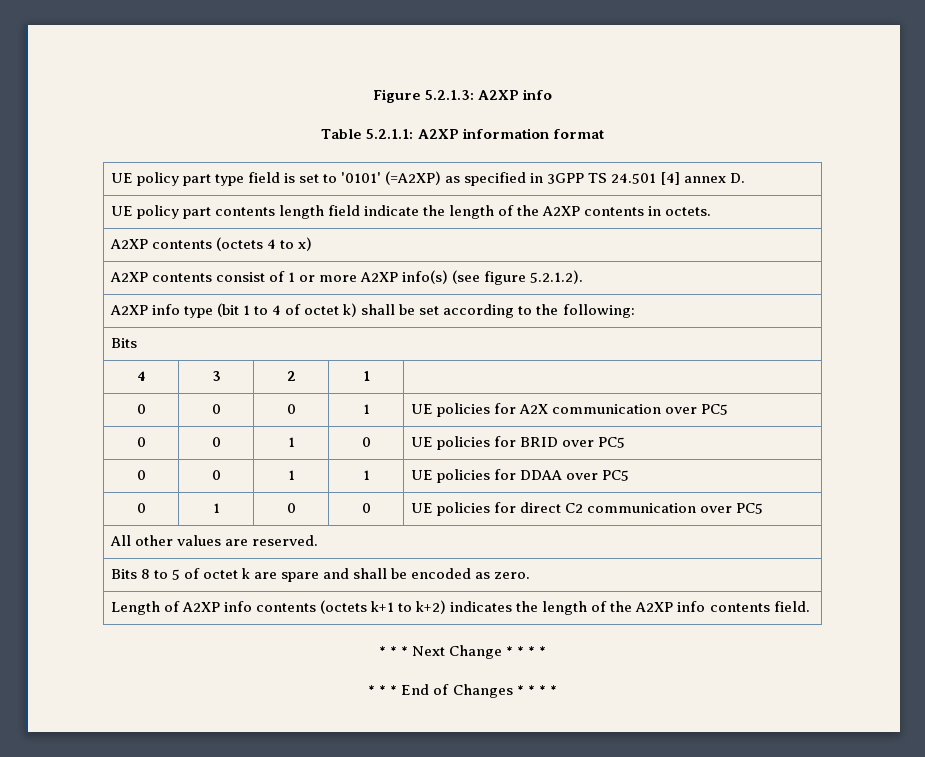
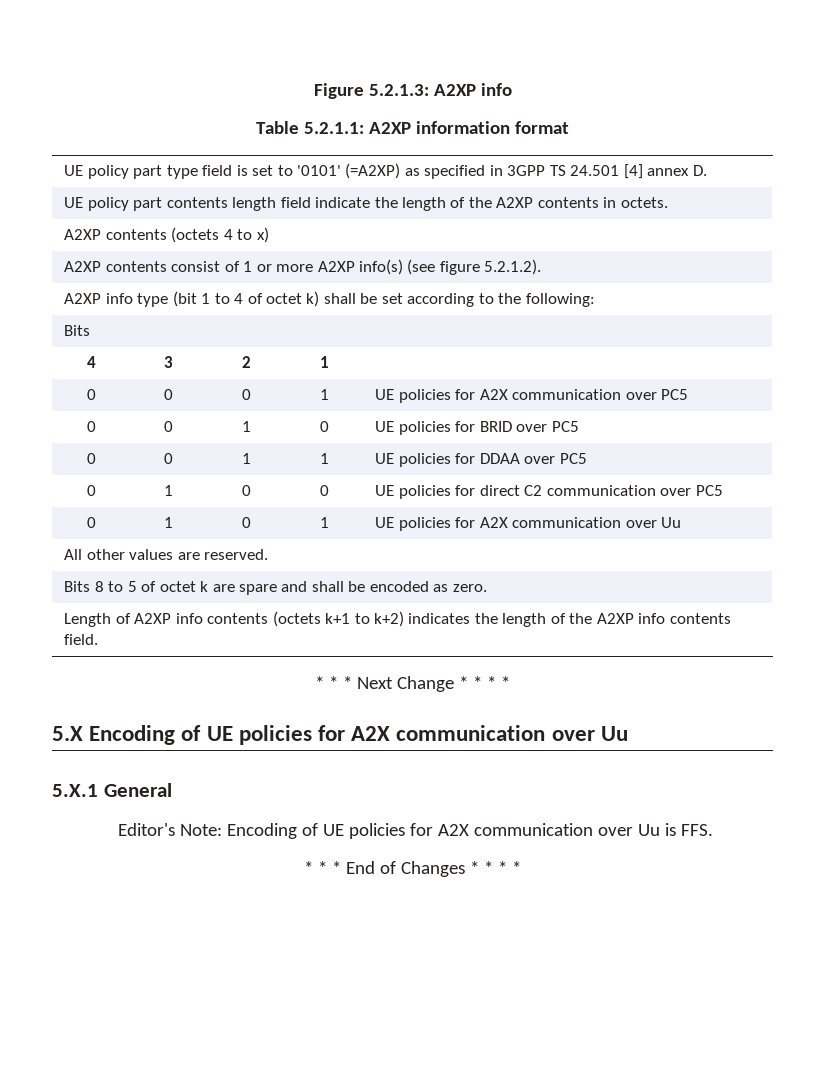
(764, 508) none -> [86,517,96,528] [164,517,173,528] [242,517,252,528] [320,517,329,528] [375,517,682,531] // 0 | 1 | 0 | 1 | UE policies for A2X communication over Uu
(547, 651) none -> [52,725,628,745] [52,783,172,797] [117,823,713,839] // 5.X Encoding of UE policies for A2X communication over Uu // 5.X.1 General // Editor's Note: Encoding of UE policies for A2X communication over Uu is FFS.

